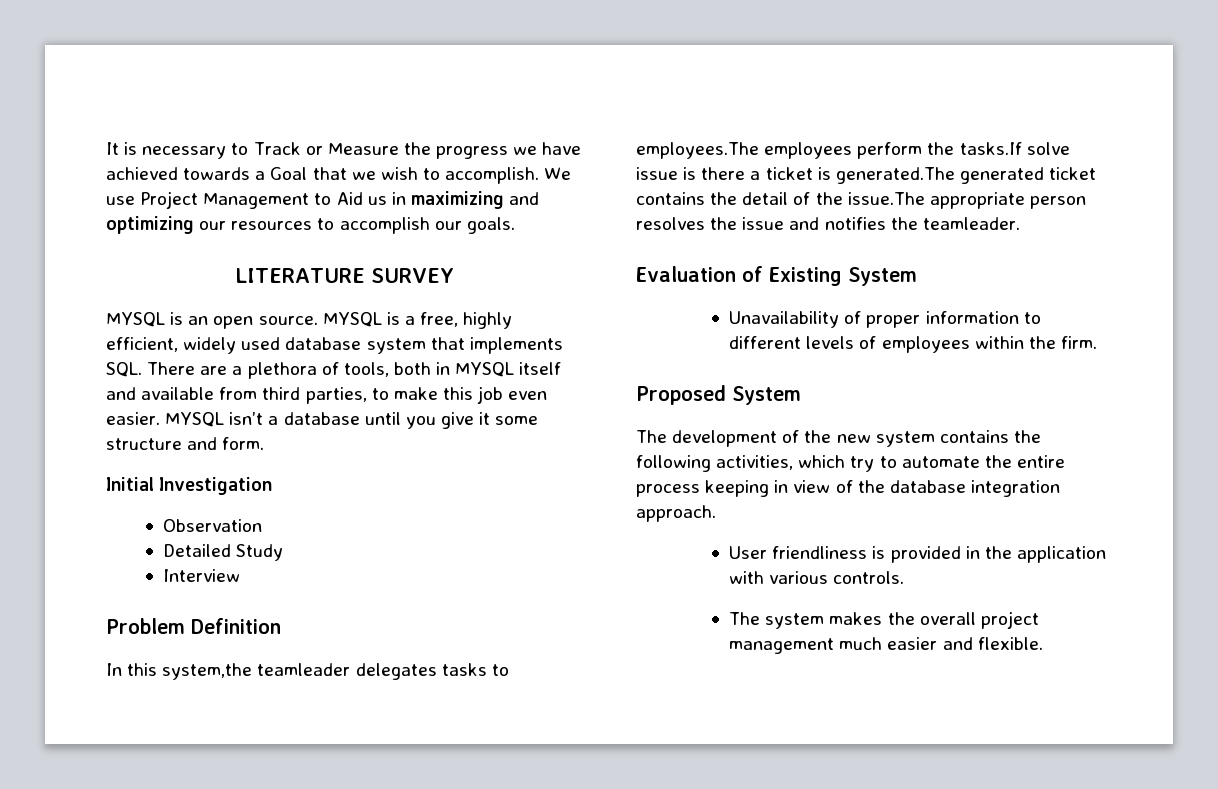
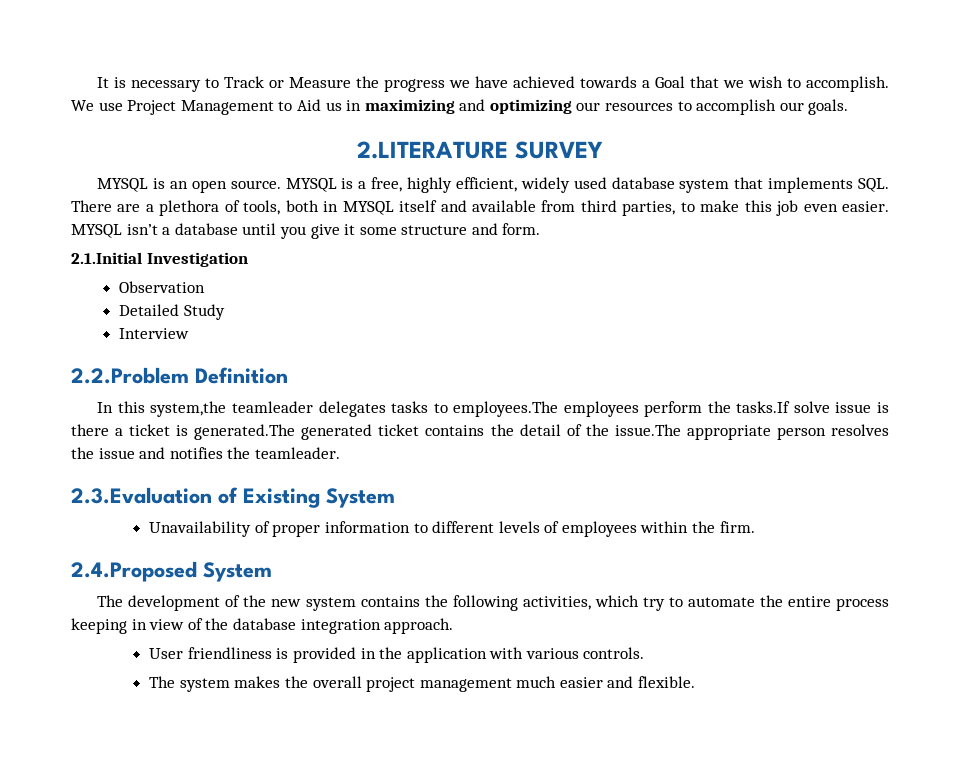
[234,268,365,283] LITERATURE -> [357,141,509,159] 2.LITERATURE
[106,477,154,491] Initial -> [71,252,142,264] 2.1.Initial
[106,618,185,634] Problem -> [71,367,189,384] 2.2.Problem
[636,266,736,282] Evaluation -> [71,487,212,504] 2.3.Evaluation
[636,385,726,405] Proposed -> [71,561,197,582] 2.4.Proposed

